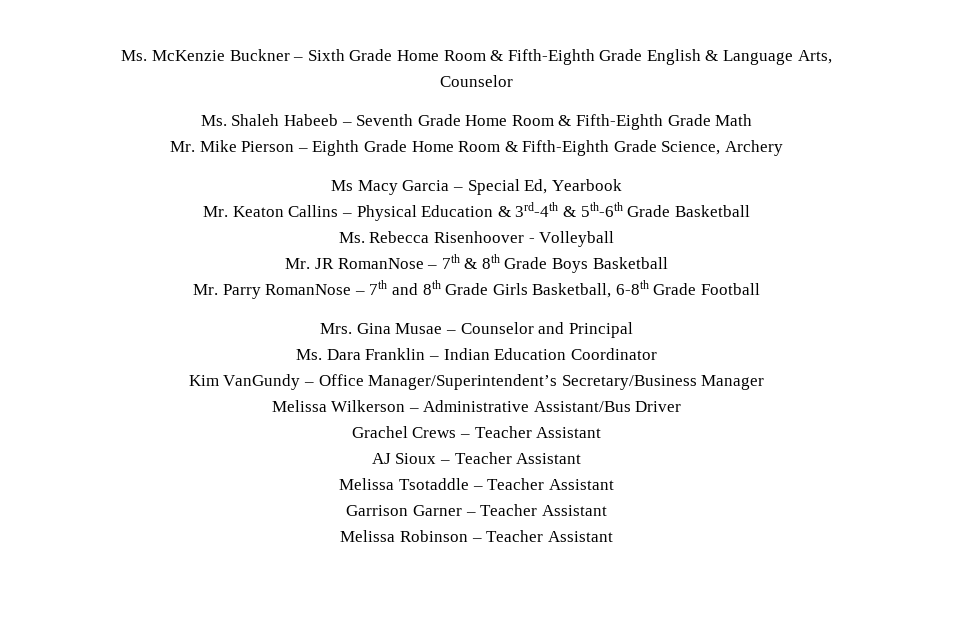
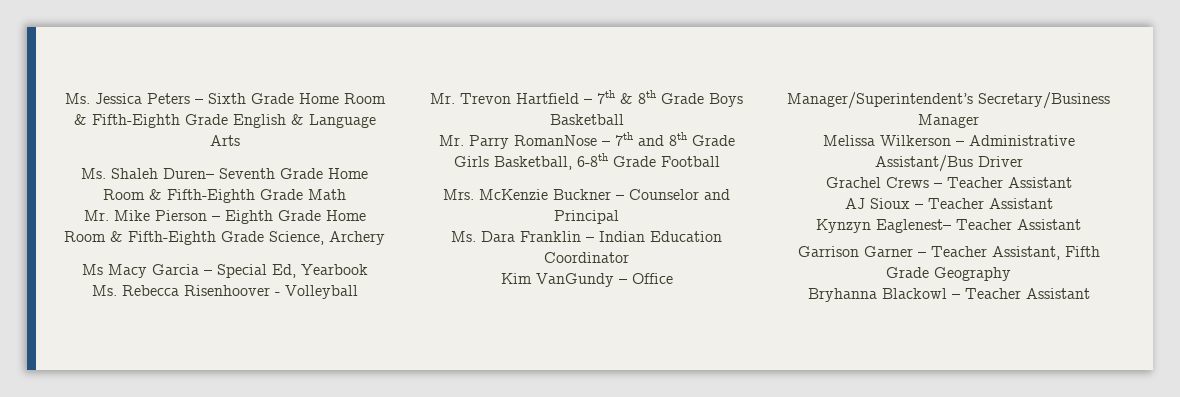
[121,49,290,61] Ms. McKenzie Buckner -> [64,93,190,104] Ms. Jessica Peters
[797,50,832,64] [440,75,513,87] Arts, Counselor -> [209,135,240,146] Arts
[283,114,352,126] Habeeb – -> [163,168,214,179] Duren–
[203,202,750,221] // Mr. Keaton Callins – Physical Education & 3rd-4th & 5th-6th Grade Basketball -> (368, 269) none
[314,258,424,269] JR RomanNose -> [460,93,579,104] Trevon Hartfield
[356,323,443,334] Gina Musae -> [479,189,611,200] McKenzie Buckner
[339,478,483,490] Melissa Tsotaddle – -> [816,219,951,233] Kynzyn Eaglenest–
[541,505,607,516] [340,530,468,542] Assistant // Melissa Robinson -> [991,246,1100,260] [886,267,1011,281] [807,288,947,302] Assistant, Fifth Grade Geography // Bryhanna Blackowl

